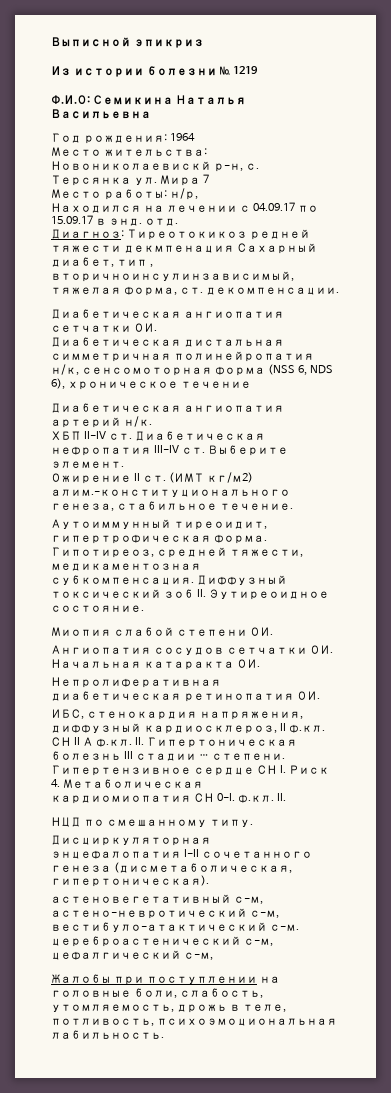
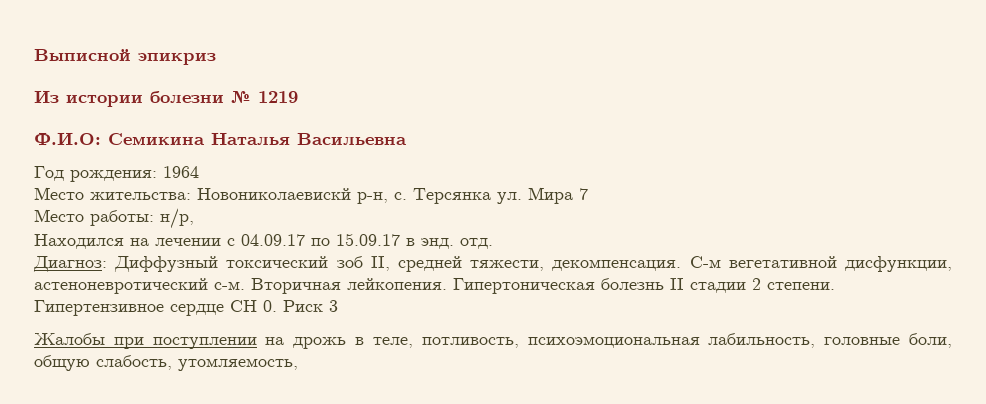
[126,229,310,240] [51,243,317,254] [51,257,153,267] [51,271,294,282] [51,286,339,296] [51,309,284,319] [51,323,157,332] [51,337,284,347] [51,351,314,362] [51,364,333,376] [51,378,251,390] [51,403,284,413] [51,416,152,428] [51,431,265,441] [51,445,288,456] [51,461,124,468] [51,472,253,484] [51,489,290,497] [51,501,293,511] [51,519,267,530] [51,534,267,544] [51,547,303,558] [51,563,201,571] [51,575,287,585] [51,589,329,600] [51,605,144,612] [51,627,273,636] [51,645,333,655] [51,659,260,670] [51,677,221,688] [51,691,320,702] [51,709,303,720] [51,723,325,734] [51,737,297,748] [51,751,285,761] [51,765,329,776] [51,779,203,788] [51,793,286,804] [51,817,253,827] [51,835,211,846] [51,849,312,859] [51,862,292,873] [51,875,209,887] [51,894,263,904] [51,908,279,919] [51,922,299,932] [51,936,273,947] [51,950,213,960] Тиреотокикоз редней тяжести декмпенация Сахарный диабет, тип , вторичноинсулинзависимый, тяжелая форма, ст. декомпенсации. // Диабетическая ангиопатия сетчатки ОИ. // Диабетическая дистальная симметричная полинейропатия н/к, сенсомоторная форма (NSS 6, NDS 6), хроническое течение // Диабетическая ангиопатия артерий н/к. // ХБП II-IV ст. Диабетическая нефропатия III-IV ст. Выберите элемент. // Ожирение II ст. (ИМТ кг/м2) алим.-конституционального генеза, стабильное течение. // Аутоиммунный тиреоидит, гипертрофическая форма. Гипотиреоз, средней тяжести, медикаментозная субкомпенсация. Диффузный токсический зоб II. Эутиреоидное состояние. // Миопия слабой степени ОИ. // Ангиопатия сосудов сетчатки ОИ. Начальная катаракта ОИ. // Непролиферативная диабетическая ретинопатия ОИ. // ИБС, стенокардия напряжения, диффузный кардиосклероз, II ф.кл. СН II А ф.кл. II. Гипертоническая болезнь III стадии … степени. Гипертензивное сердце СН I. Риск 4. Метаболическая кардиомиопатия СН 0-I. ф.кл. II. // НЦД по смешанному типу. // Дисциркуляторная энцефалопатия I-II сочетанного генеза (дисметаболическая, гипертоническая). // астеновегетативный с-м, астено-невротический с-м, вестибуло-атактический с-м. цереброастенический с-м, цефалгический с-м, -> [114,256,953,272] [34,278,835,294] [34,300,338,316] Диффузный токсический зоб II, средней тяжести, декомпенсация. С-м вегетативной дисфункции, астеноневротический с-м. Вторичная лейкопения. Гипертоническая болезнь II стадии 2 степени. Гипертензивное сердце СН 0. Риск 3
[51,988,263,998] [51,1004,174,1012] головные боли, слабость, утомляемость, -> (285, 341) none
[51,1030,164,1039] лабильность. -> [708,333,953,348] [34,355,298,371] лабильность, головные боли, общую слабость, утомляемость,

